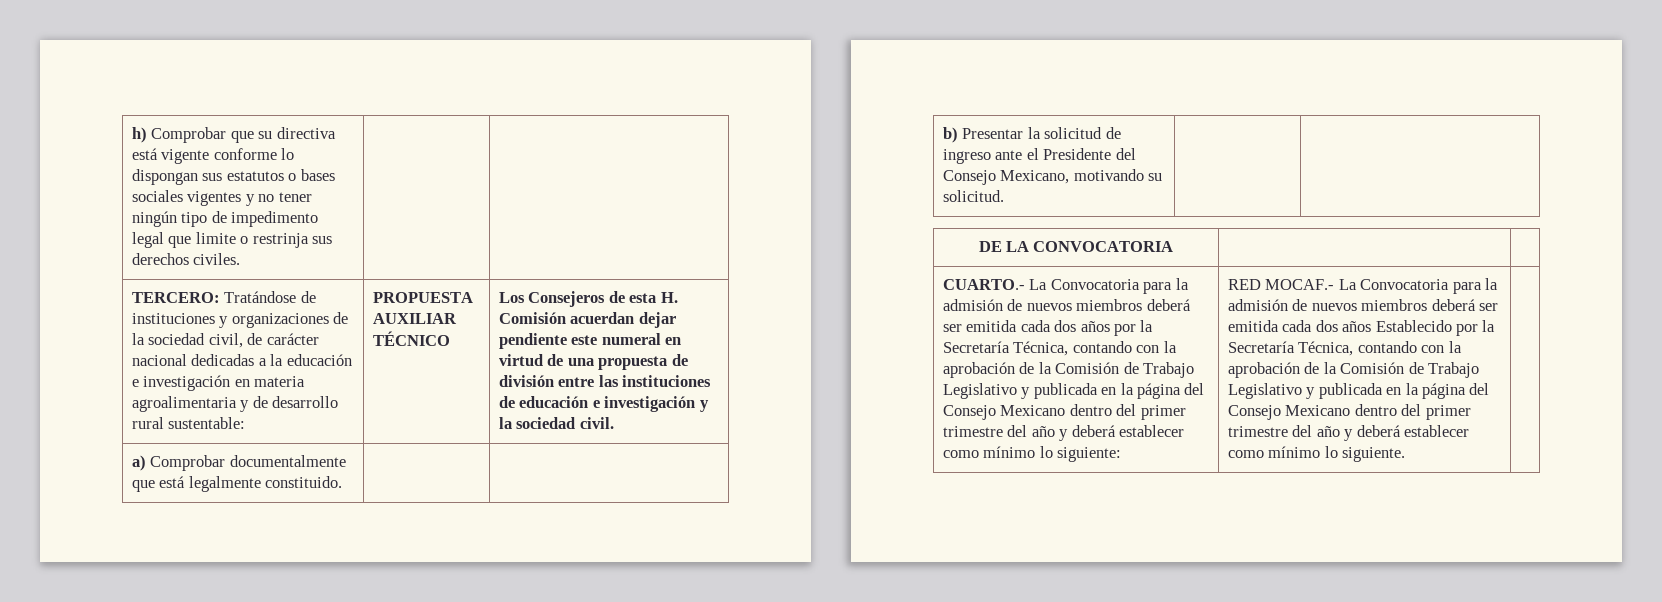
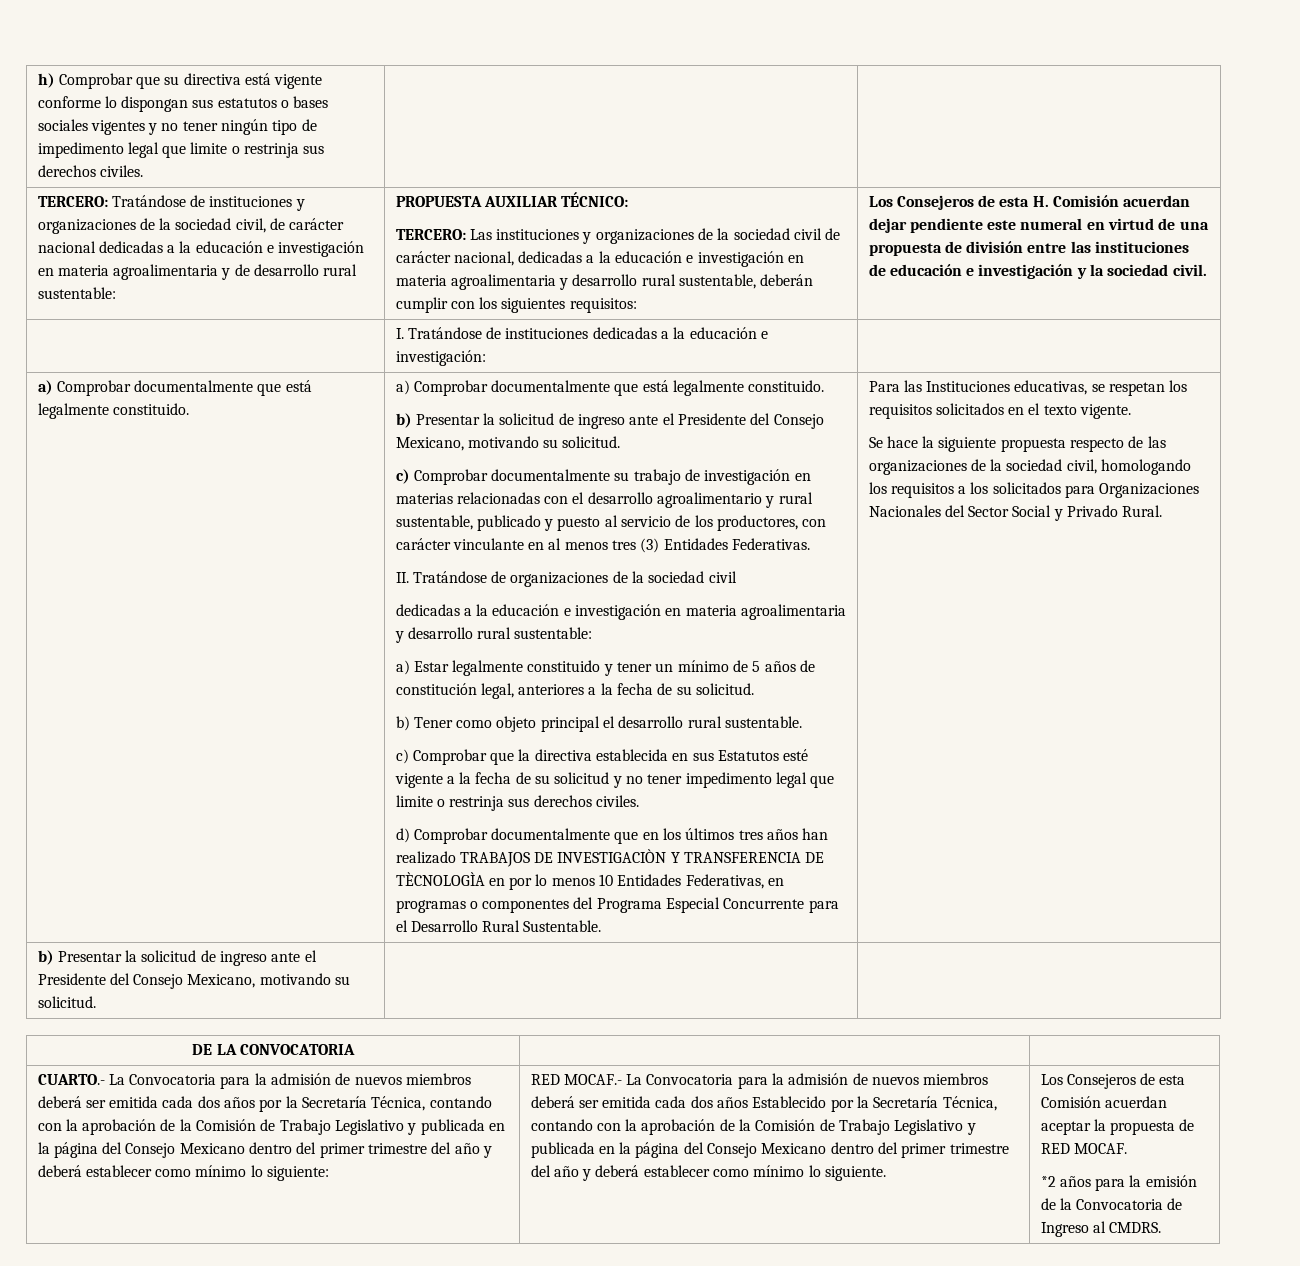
[372,331,450,346] TÉCNICO -> [561,192,629,207] [395,228,841,244] [395,251,805,267] [395,274,814,290] [395,297,637,313] TÉCNICO: // TERCERO: Las instituciones y organizaciones de la sociedad civil de carácter nacional, dedicadas a la educación e investigación en materia agroalimentaria y desarrollo rural sustentable, deberán cumplir con los siguientes requisitos:
(614, 423) none -> [395,327,769,339] [395,350,486,366] // | I. Tratándose de instituciones dedicadas a la educación e investigación: |
(343, 482) | -> [395,380,825,396] [395,413,824,429] [395,436,621,451] [395,469,811,485] [395,492,813,508] [395,515,827,531] [395,538,811,553] [395,571,737,587] [395,604,847,620] [394,627,593,643] [395,660,816,676] [395,683,755,699] [395,716,803,732] [395,749,809,765] [394,772,835,788] [395,795,640,811] [395,828,829,844] [395,849,825,867] [395,872,785,890] [395,897,839,913] [395,920,602,932] [868,380,1188,396] [868,403,1132,419] [868,436,1166,452] [868,459,1192,475] [868,482,1200,498] [868,505,1163,521] a) Comprobar documentalmente que está legalmente constituido. // b) Presentar la solicitud de ingreso ante el Presidente del Consejo Mexicano, motivando su solicitud. // c) Comprobar documentalmente su trabajo de investigación en materias relacionadas con el desarrollo agroalimentario y rural sustentable, publicado y puesto al servicio de los productores, con carácter vinculante en al menos tres (3) Entidades Federativas. // II. Tratándose de organizaciones de la sociedad civil // dedicadas a la educación e investigación en materia agroalimentaria y desarrollo rural sustentable: // a) Estar legalmente constituido y tener un mínimo de 5 años de constitución legal, anteriores a la fecha de su solicitud. // b) Tener como objeto principal el desarrollo rural sustentable. // c) Comprobar que la directiva establecida en sus Estatutos esté vigente a la fecha de su solicitud y no tener impedimento legal que limite o restrinja sus derechos civiles. // d) Comprobar documentalmente que en los últimos tres años han realizado TRABAJOS DE INVESTIGACIÒN Y TRANSFERENCIA DE TÈCNOLOGÌA en por lo menos 10 Entidades Federativas, en programas o componentes del Programa Especial Concurrente para el Desarrollo Rural Sustentable. | Para las Instituciones educativas, se respetan los requisitos solicitados en el texto vigente. // Se hace la siguiente propuesta respecto de las organizaciones de la sociedad civil, homologando los requisitos a los solicitados para Organizaciones Nacionales del Sector Social y Privado Rural.
(1406, 454) none -> [1040,1073,1186,1089] [1040,1096,1167,1108] [1040,1119,1195,1135] [1040,1143,1127,1154] [1040,1175,1197,1191] [1040,1198,1183,1210] [1040,1221,1162,1237] Los Consejeros de esta Comisión acuerdan aceptar la propuesta de RED MOCAF. // *2 años para la emisión de la Convocatoria de Ingreso al CMDRS.

